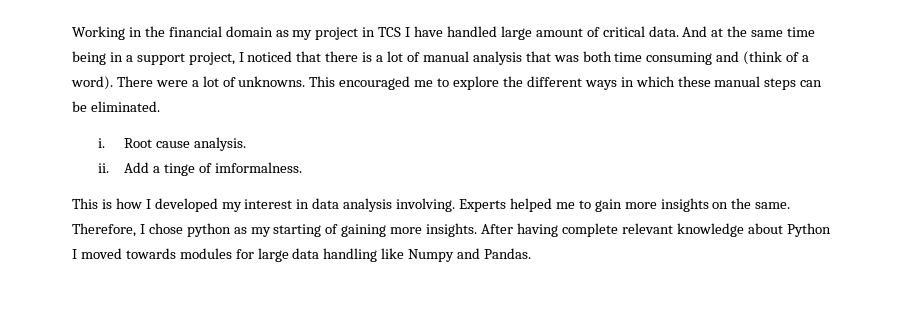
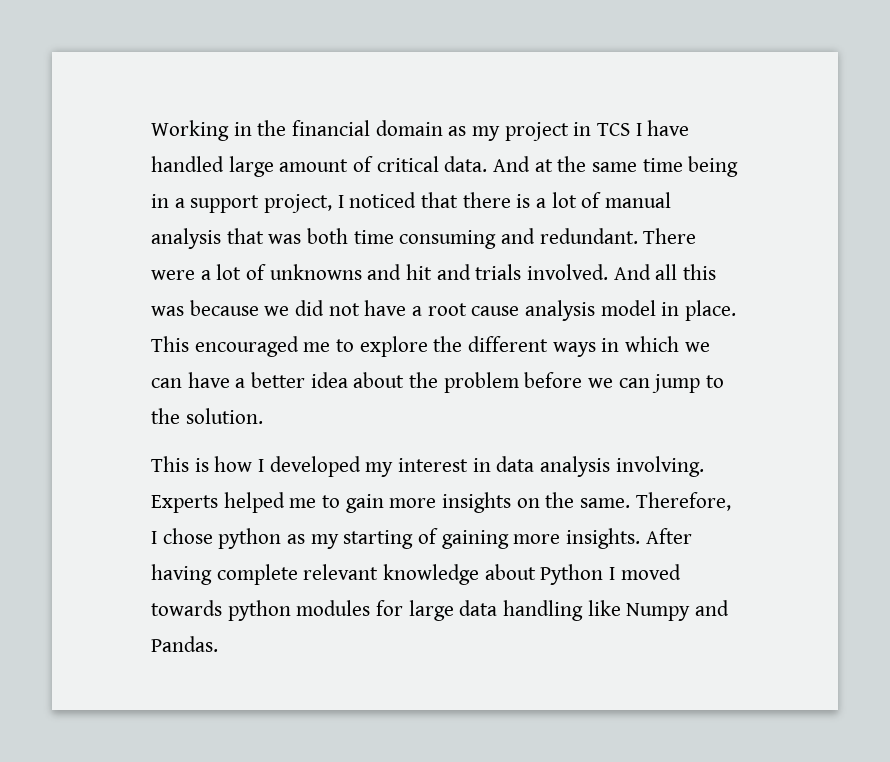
[743,51,810,65] [71,76,113,90] (think of a word). -> [539,228,638,244] redundant.
[238,76,306,87] unknowns. -> [269,264,717,280] [151,300,737,321] unknowns and hit and trials involved. And all this was because we did not have a root cause analysis model in place.
[677,76,823,90] [72,101,160,112] [97,137,246,151] [97,162,302,176] these manual steps can be eliminated. // i. Root cause analysis. // ii. Add a tinge of imformalness. -> [684,342,710,352] [151,372,725,393] [151,408,263,424] we can have a better idea about the problem before we can jump to the solution.
(176, 253) none -> [227,600,291,621] python

